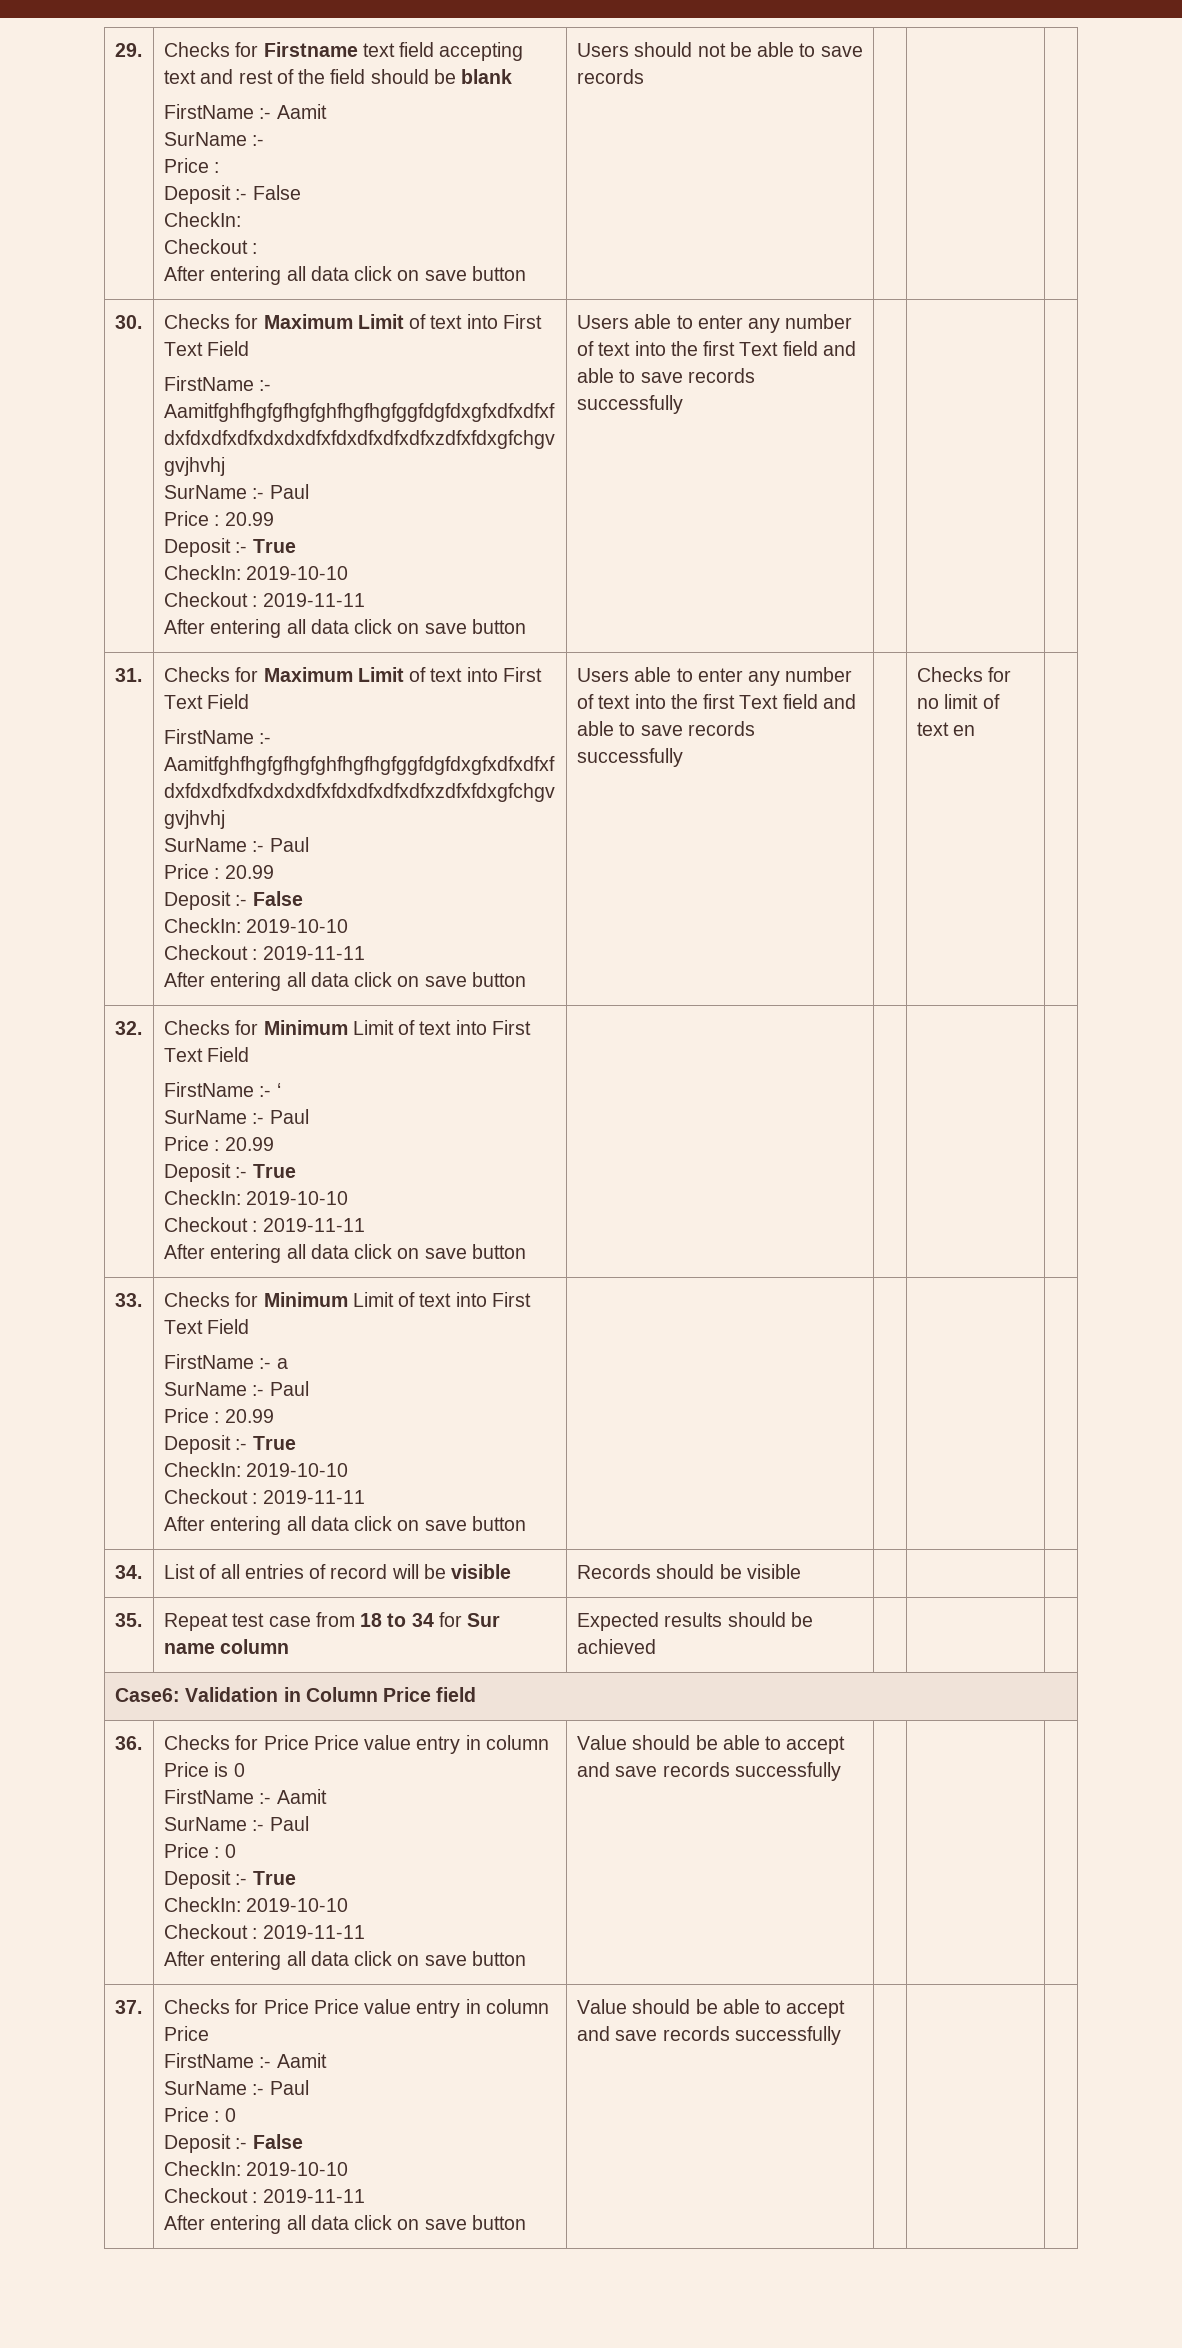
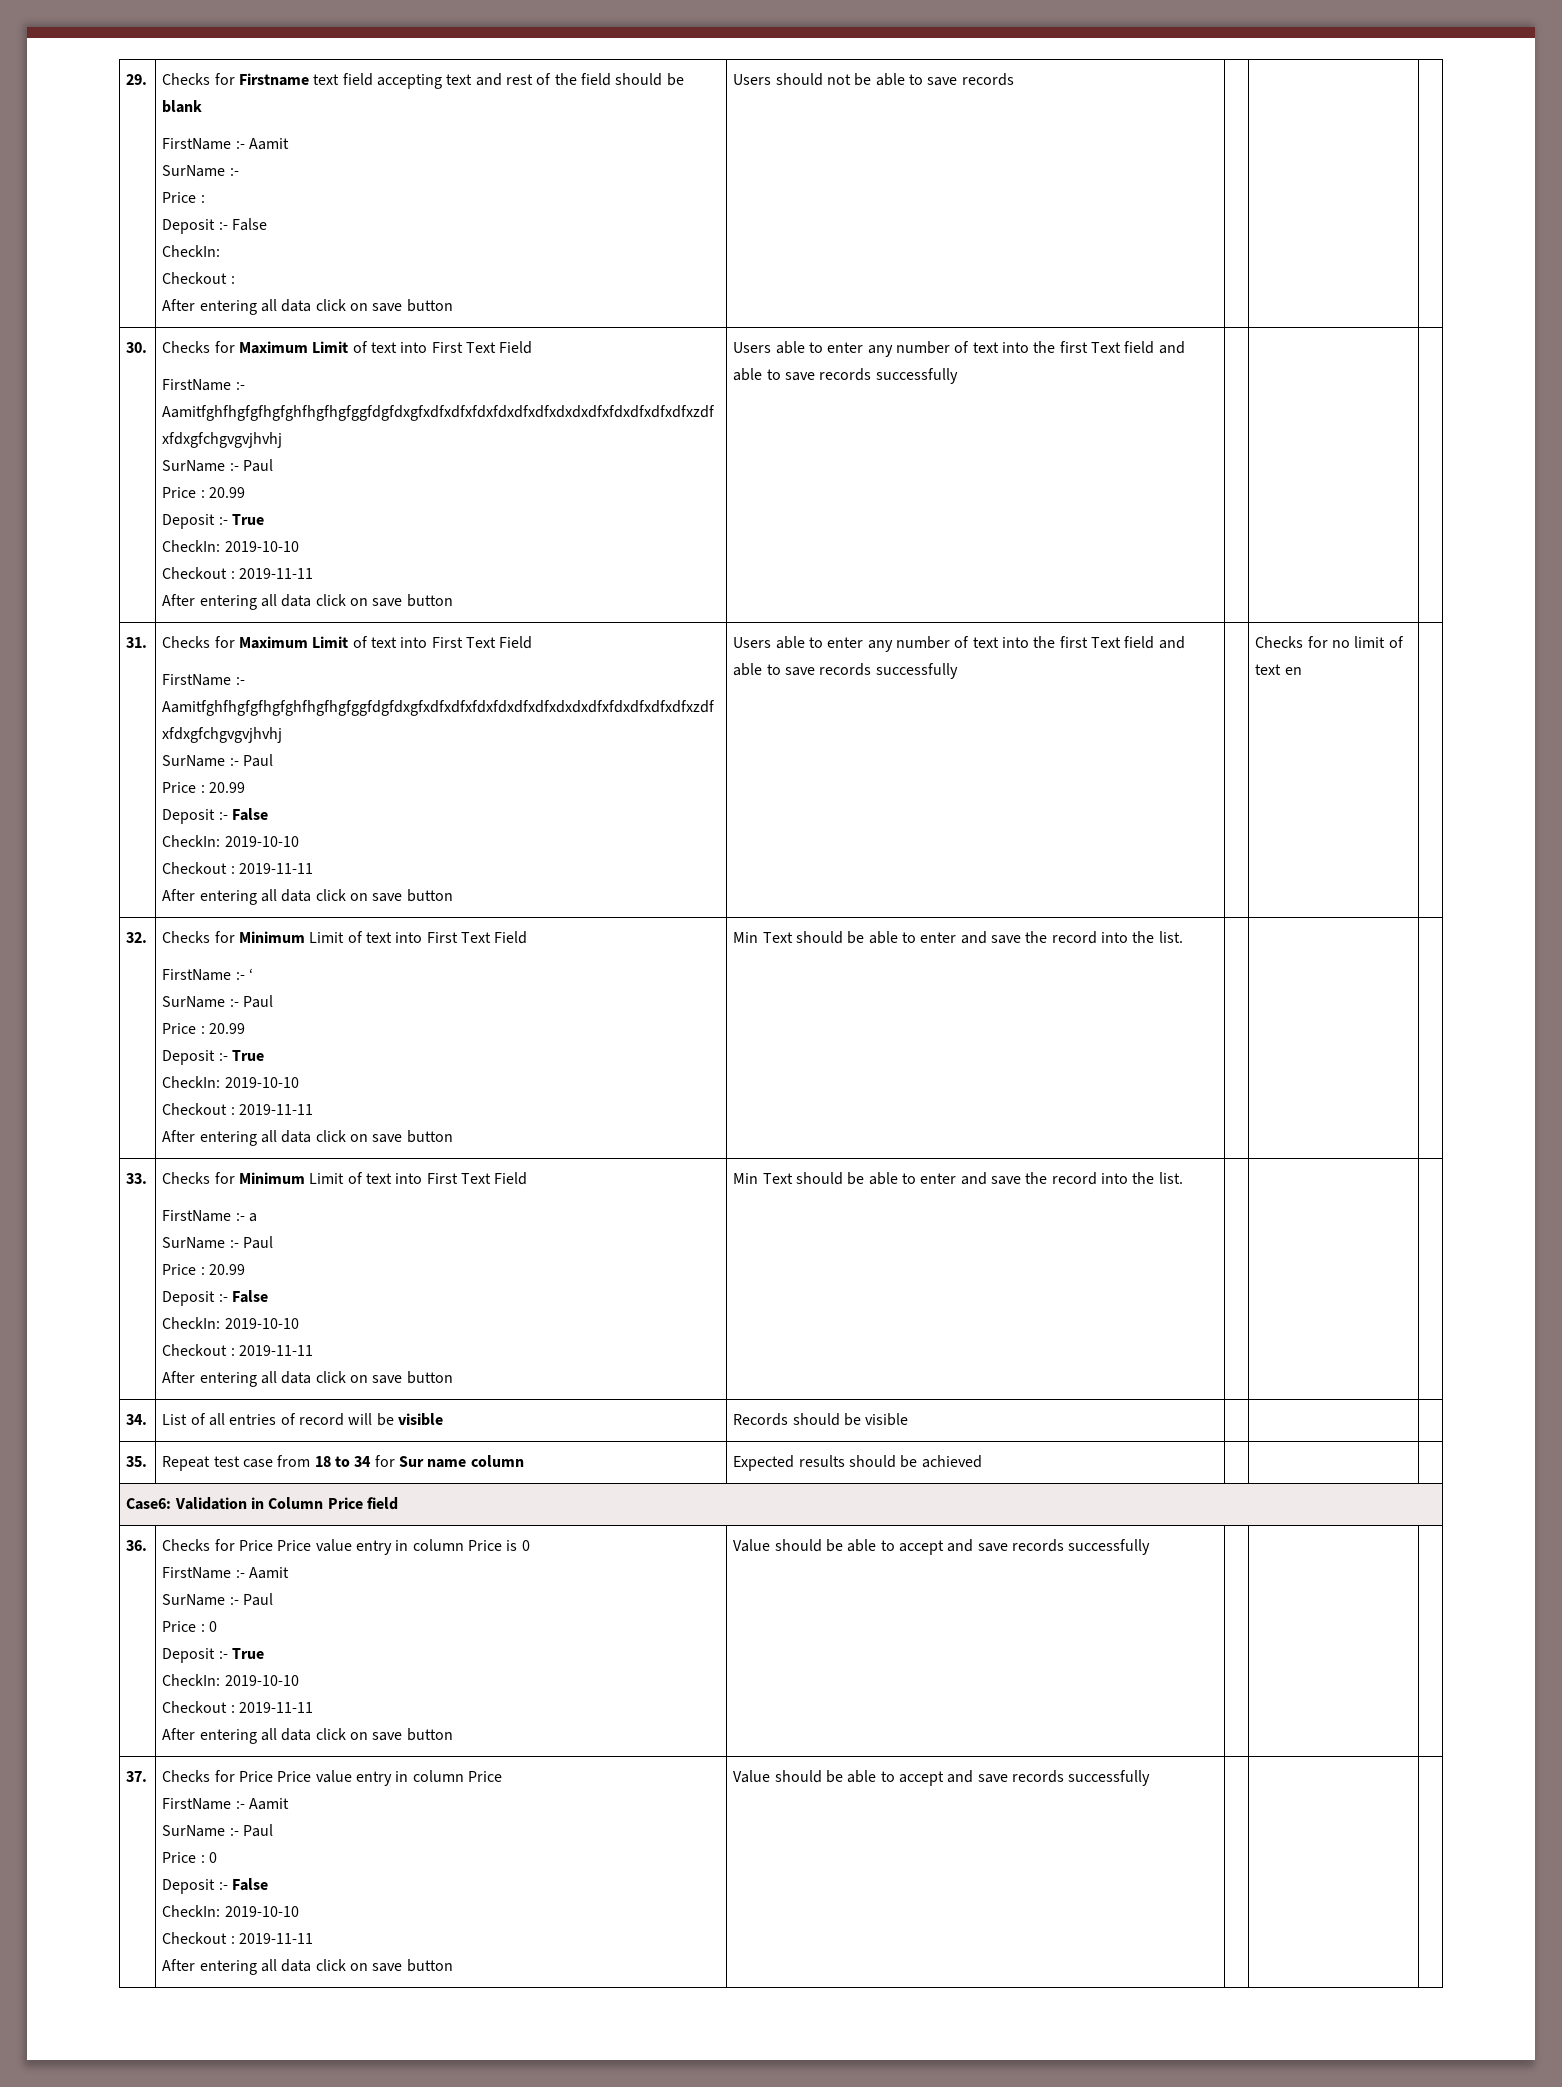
(526, 1251) none -> [733,931,1183,944] Min Text should be able to enter and save the record into the list.
[252,1436,296,1450] True -> [232,1290,269,1303] False
(526, 1523) none -> [733,1172,1183,1185] Min Text should be able to enter and save the record into the list.

